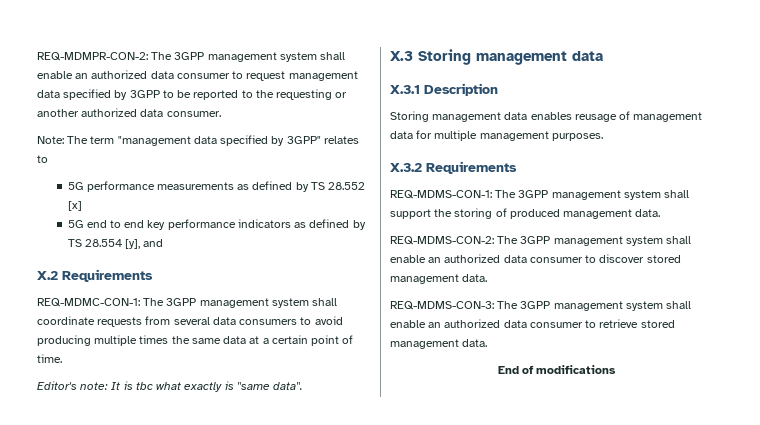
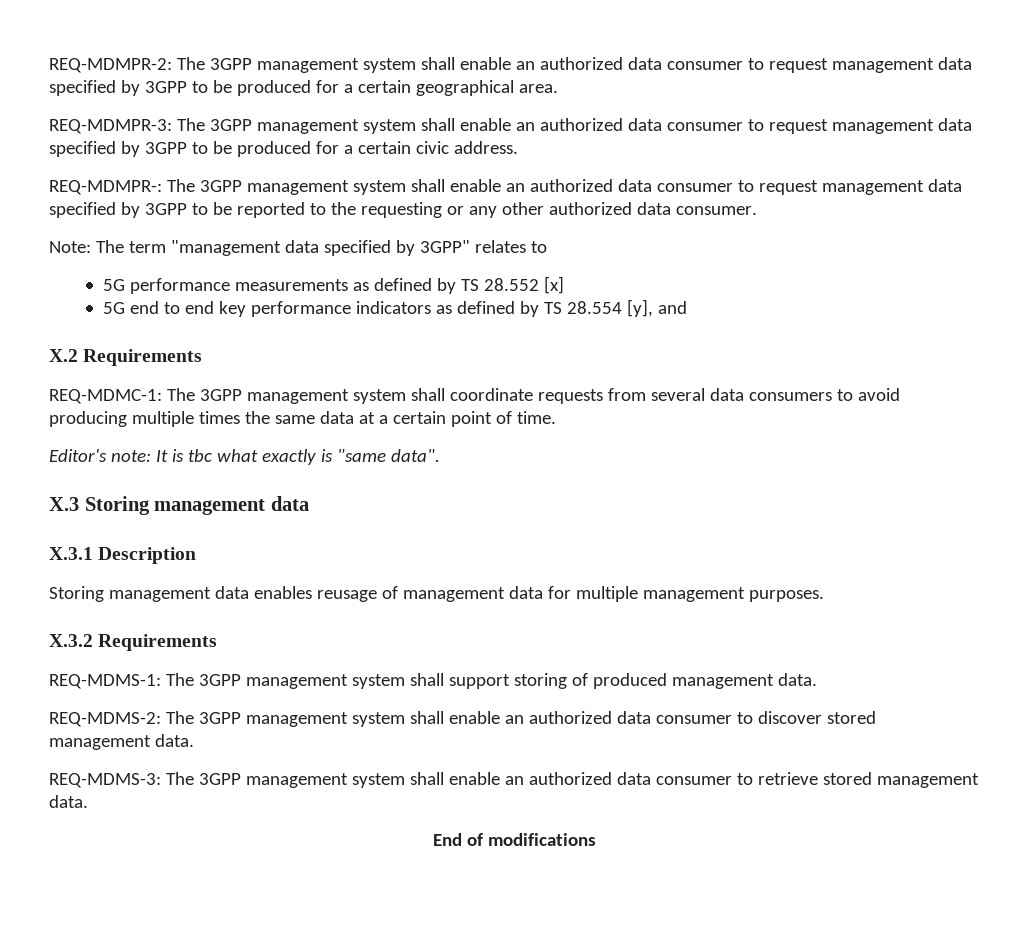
[37,52,148,61] REQ-MDMPR-CON-2: -> [49,57,972,73] [49,80,558,96] [49,118,972,134] [49,141,518,157] [49,180,162,195] REQ-MDMPR-2: The 3GPP management system shall enable an authorized data consumer to request management data specified by 3GPP to be produced for a certain geographical area. // REQ-MDMPR-3: The 3GPP management system shall enable an authorized data consumer to request management data specified by 3GPP to be produced for a certain civic address. // REQ-MDMPR-:
[37,109,79,117] another -> [468,202,544,218] any other
[37,298,140,307] REQ-MDMC-CON-1: -> [49,389,162,404] REQ-MDMC-1:
[390,190,492,199] REQ-MDMS-CON-1: -> [49,674,161,689] REQ-MDMS-1:
[434,209,453,217] the -> (510, 681) none
[390,236,494,245] REQ-MDMS-CON-2: -> [49,712,161,727] REQ-MDMS-2:
[390,301,494,310] REQ-MDMS-CON-3: -> [49,773,161,788] REQ-MDMS-3:

